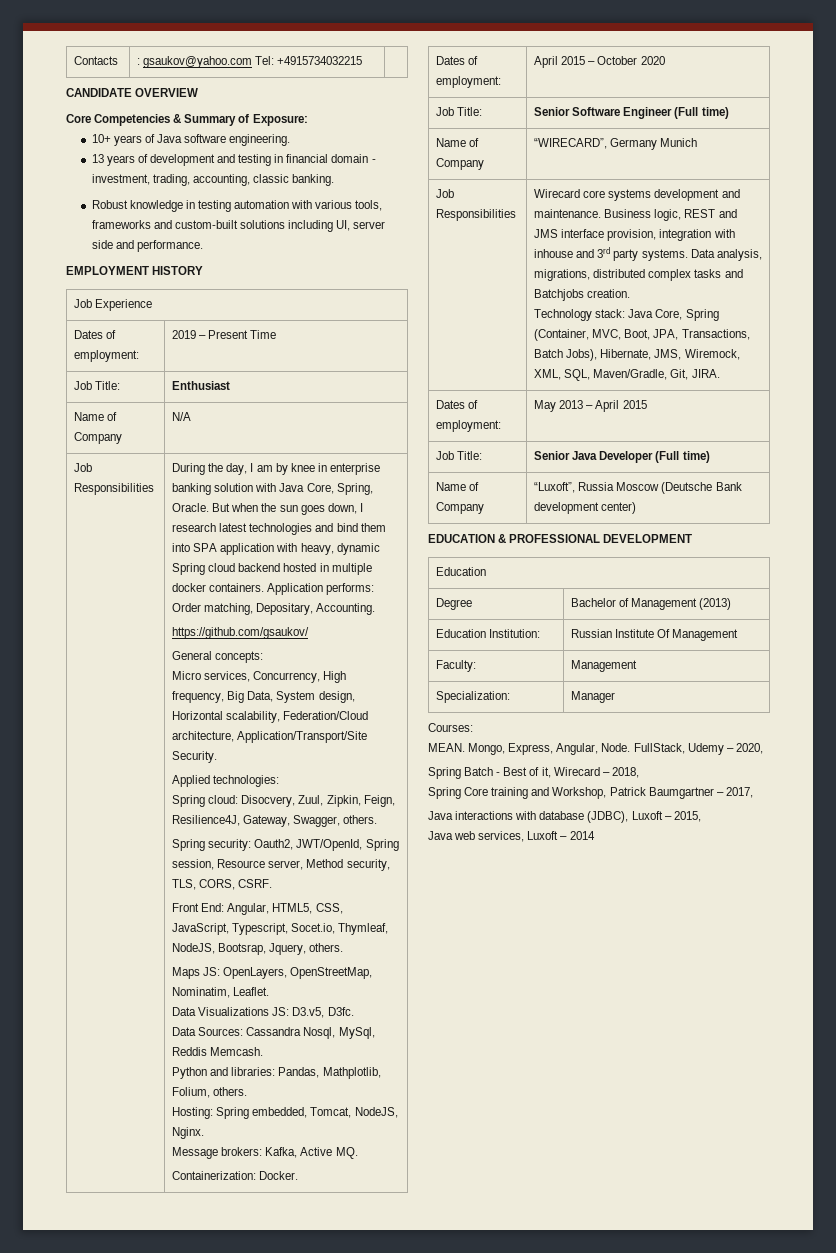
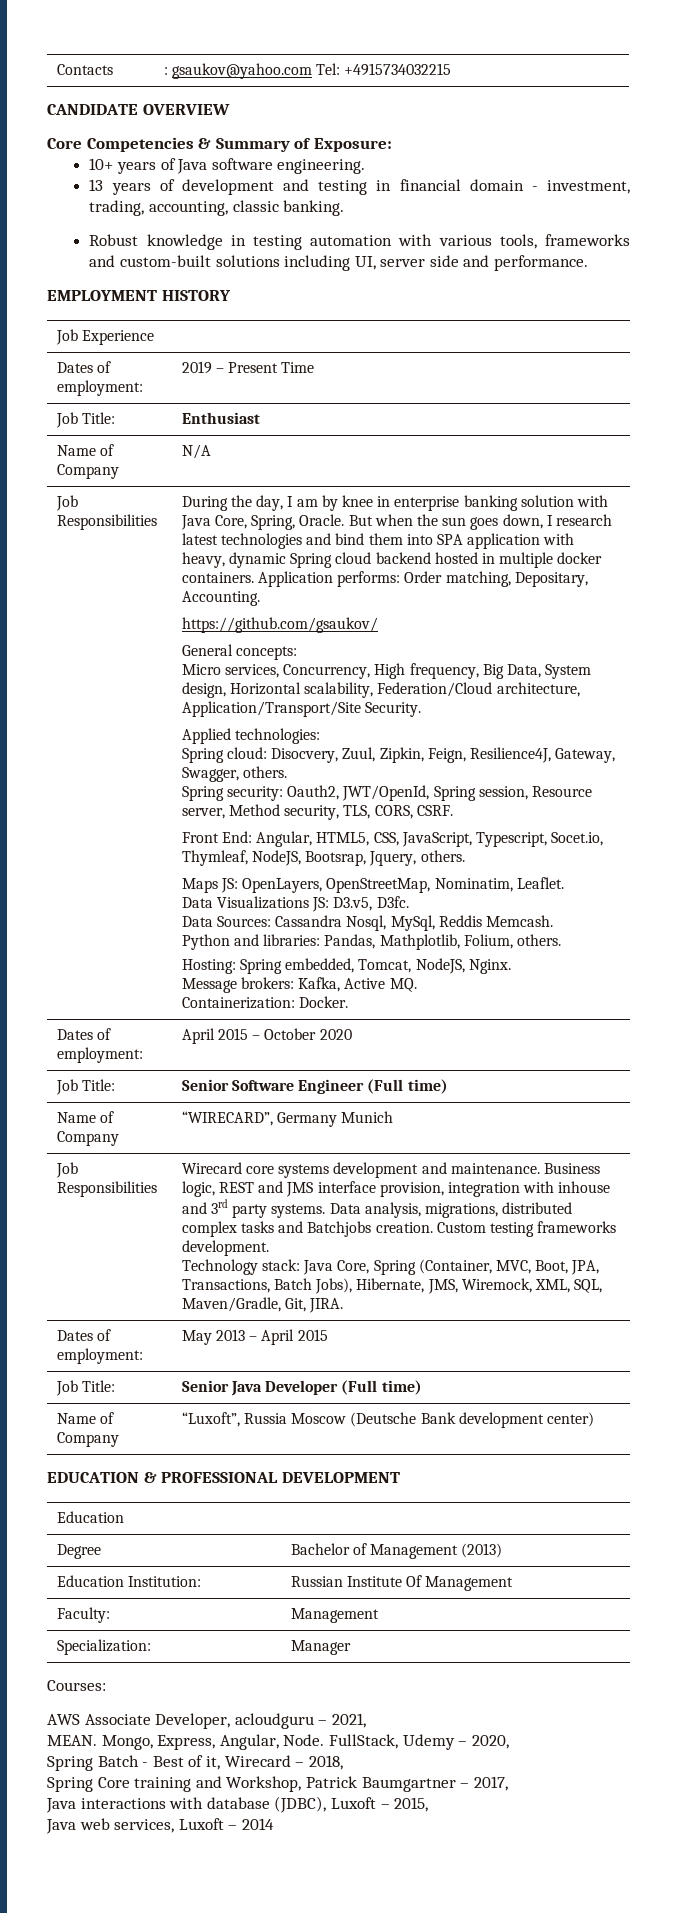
(631, 293) none -> [436,1221,617,1237] [181,1240,269,1256] Custom testing frameworks development.
(473, 727) none -> [47,1713,366,1729] // AWS Associate Developer, acloudguru – 2021,

